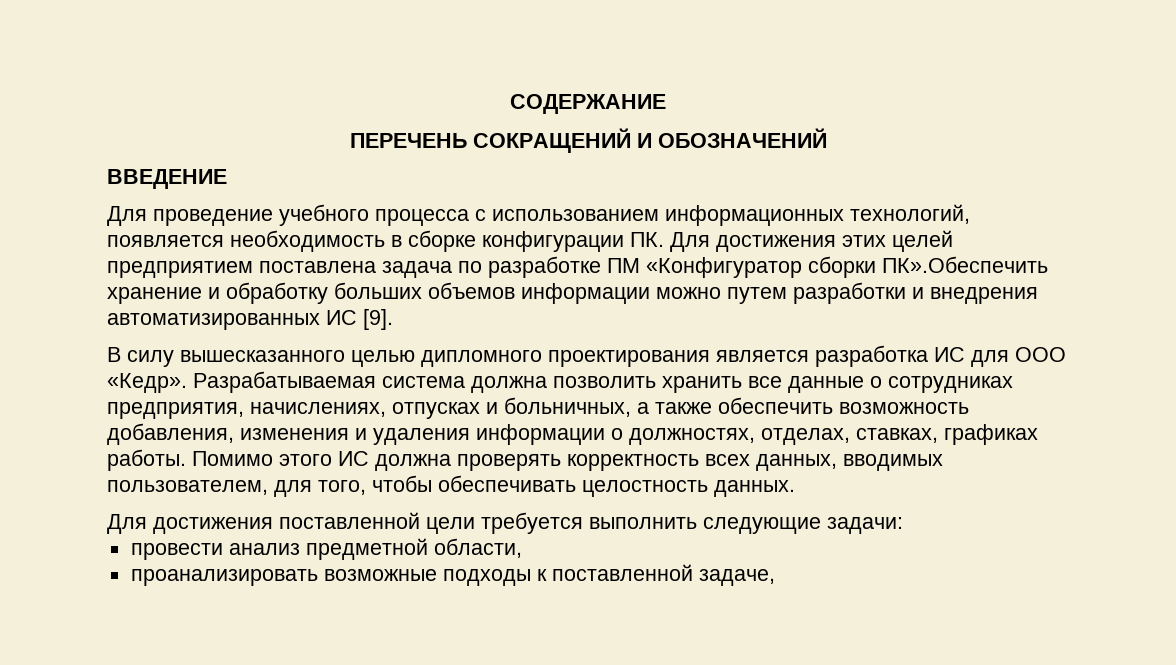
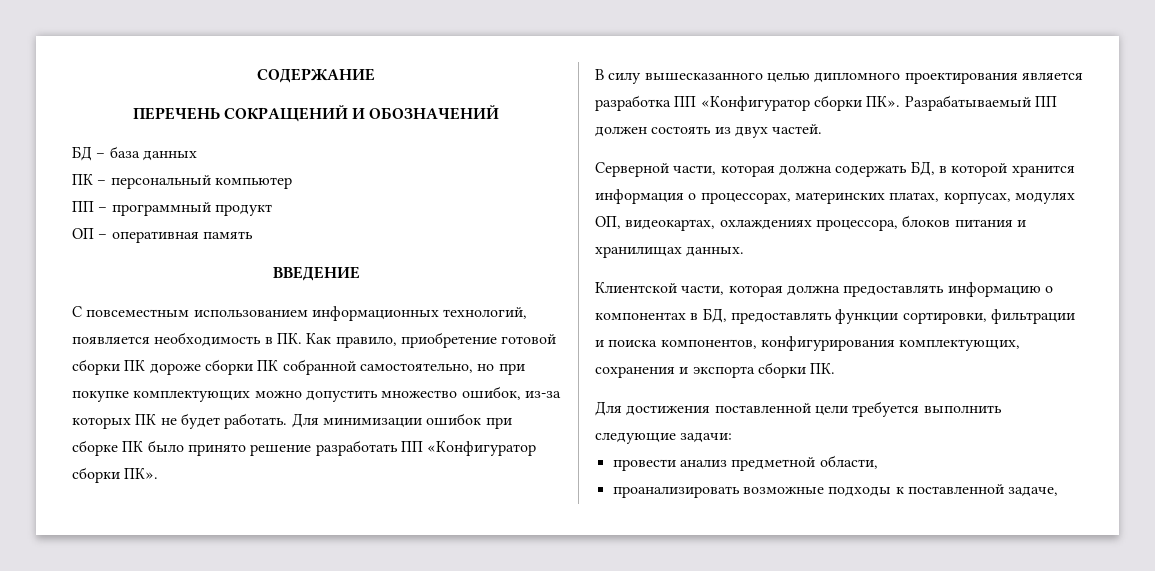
[107,169,227,189] [107,204,486,226] ВВЕДЕНИЕ // Для проведение учебного процесса с -> [72,146,197,161] [72,174,292,189] [72,201,272,216] [72,228,253,243] [272,266,360,281] [72,306,190,317] БД – база данных // ПК – персональный компьютер // ПП – программный продукт // ОП – оперативная память // ВВЕДЕНИЕ // C повсеместным
[408,230,953,252] [107,256,1048,278] [107,282,1038,304] [107,309,393,330] сборке конфигурации ПК. Для достижения этих целей предприятием поставлена задача по разработке ПМ «Конфигуратор сборки ПК».Обеспечить хранение и обработку больших объемов информации можно путем разработки и внедрения автоматизированных ИС [9]. -> [276,332,557,348] [72,359,525,375] [72,386,561,402] [72,413,512,429] [72,440,537,456] [72,467,159,483] ПК. Как правило, приобретение готовой сборки ПК дороже сборки ПК собранной самостоятельно, но при покупке комплектующих можно допустить множество ошибок, из-за которых ПК не будет работать. Для минимизации ошибок при сборке ПК было принято решение разработать ПП «Конфигуратор сборки ПК».
[934,347,1066,367] [107,371,1013,393] [107,397,969,419] [107,423,1038,445] [107,449,943,471] [107,475,795,497] ИС для ООО «Кедр». Разрабатываемая система должна позволить хранить все данные о сотрудниках предприятия, начислениях, отпусках и больничных, а также обеспечить возможность добавления, изменения и удаления информации о должностях, отделах, ставках, графиках работы. Помимо этого ИС должна проверять корректность всех данных, вводимых пользователем, для того, чтобы обеспечивать целостность данных. -> [674,95,1057,111] [595,124,823,138] [595,161,1075,177] [595,189,1075,204] [595,215,1026,231] [595,246,745,258] [595,282,1053,297] [595,308,1075,324] [595,336,1021,351] [595,362,836,378] ПП «Конфигуратор сборки ПК». Разрабатываемый ПП должен состоять из двух частей. // Серверной части, которая должна содержать БД, в которой хранится информация о процессорах, материнских платах, корпусах, модулях ОП, видеокартах, охлаждениях процессора, блоков питания и хранилищах данных. // Клиентской части, которая должна предоставлять информацию о компонентах в БД, предоставлять функции сортировки, фильтрации и поиска компонентов, конфигурирования комплектующих, сохранения и экспорта сборки ПК.

